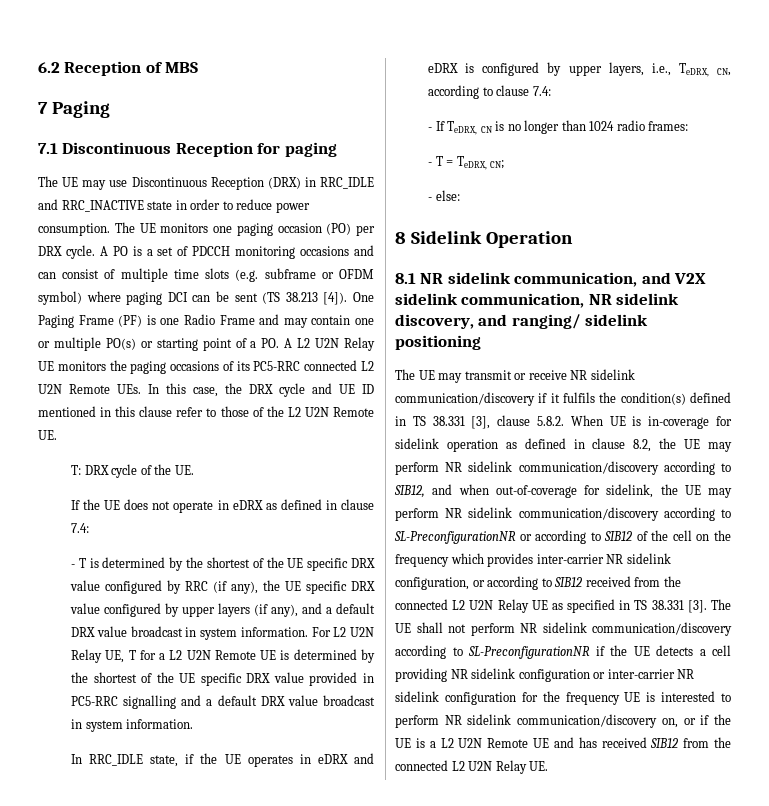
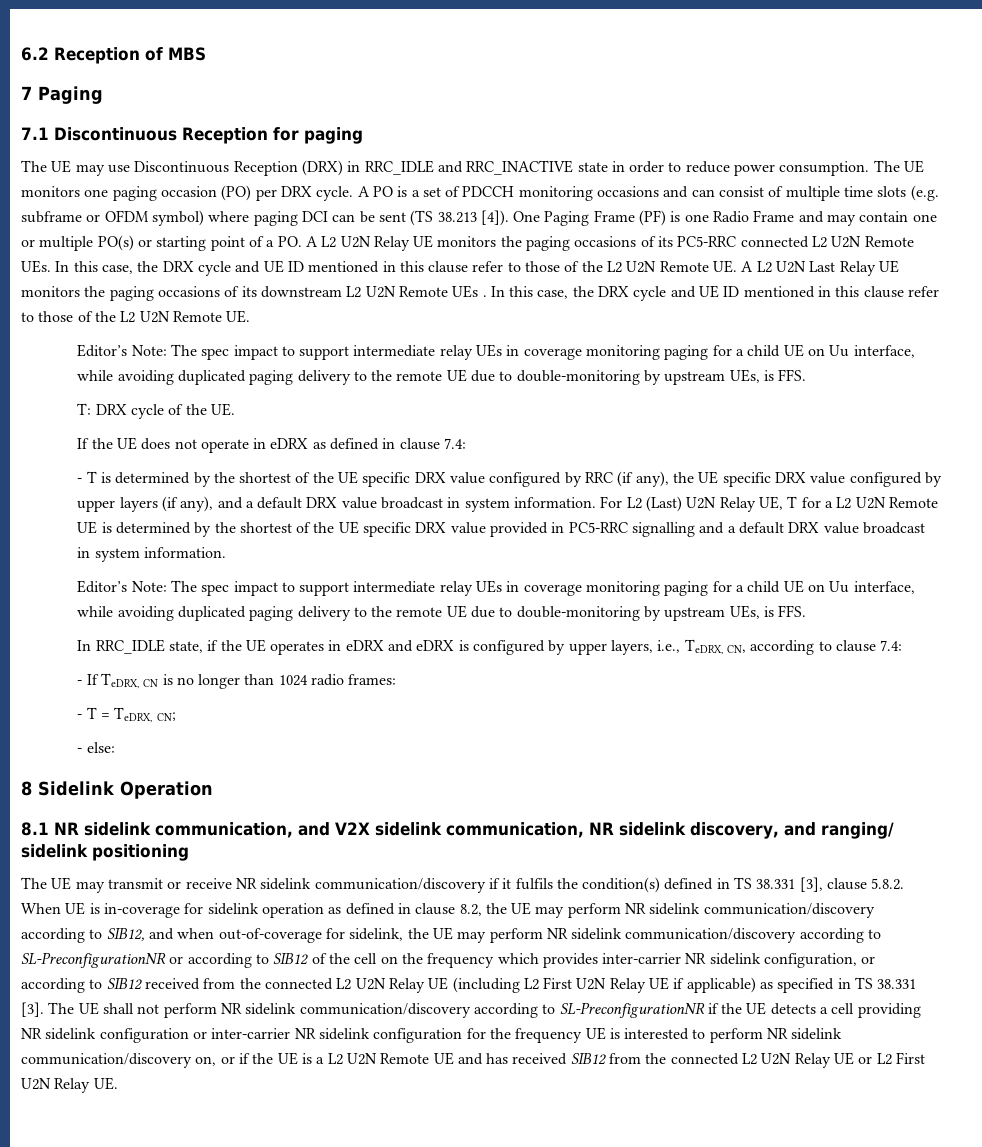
(57, 435) none -> [741,260,899,276] [21,285,940,301] [21,310,251,323] [77,344,915,360] [77,369,807,385] A L2 U2N Last Relay UE monitors the paging occasions of its downstream L2 U2N Remote UEs . In this case, the DRX cycle and UE ID mentioned in this clause refer to those of the L2 U2N Remote UE. // Editor’s Note: The spec impact to support intermediate relay UEs in coverage monitoring paging for a child UE on Uu interface, while avoiding duplicated paging delivery to the remote UE due to double-monitoring by upstream UEs, is FFS.
(347, 632) none -> [646,496,683,512] (Last)
(194, 724) none -> [77,580,915,596] [77,605,807,621] // Editor’s Note: The spec impact to support intermediate relay UEs in coverage monitoring paging for a child UE on Uu interface, while avoiding duplicated paging delivery to the remote UE due to double-monitoring by upstream UEs, is FFS.
(548, 605) none -> [452,977,756,993] (including L2 First U2N Relay UE if applicable)
(527, 767) none -> [834,1052,926,1065] [21,1078,91,1093] UE or L2 First U2N Relay

